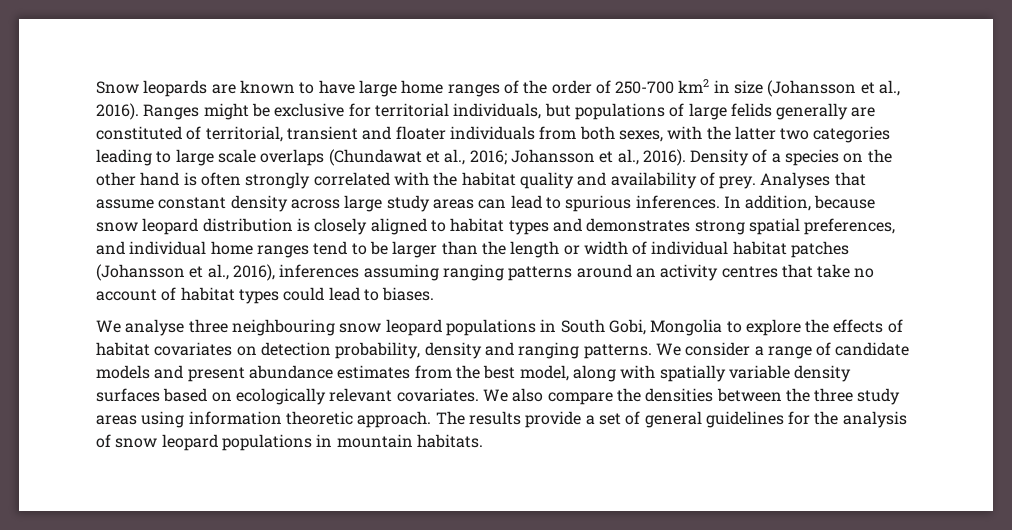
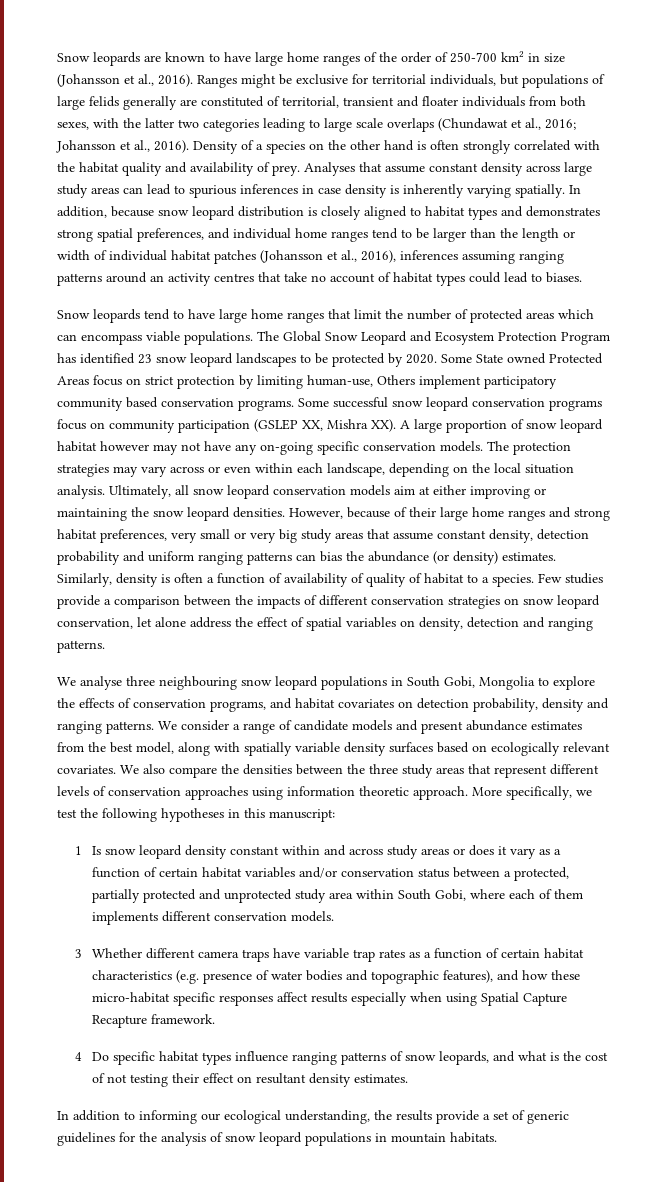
[635,195,720,209] inferences. -> [240,184,565,198] inferences in case density is inherently varying spatially.
(435, 294) none -> [57,309,594,323] [57,331,610,345] [57,353,603,367] [57,375,557,389] [57,397,602,411] [57,419,603,433] [57,441,571,455] [57,463,574,477] [57,485,546,499] [57,507,610,521] [57,529,589,543] [57,551,556,565] [57,573,603,587] [57,595,600,609] [57,617,593,631] [57,640,105,653] // Snow leopards tend to have large home ranges that limit the number of protected areas which can encompass viable populations. The Global Snow Leopard and Ecosystem Protection Program has identified 23 snow leopard landscapes to be protected by 2020. Some State owned Protected Areas focus on strict protection by limiting human-use, Others implement participatory community based conservation programs. Some successful snow leopard conservation programs focus on community participation (GSLEP XX, Mishra XX). A large proportion of snow leopard habitat however may not have any on-going specific conservation models. The protection strategies may vary across or even within each landscape, depending on the local situation analysis. Ultimately, all snow leopard conservation models aim at either improving or maintaining the snow leopard densities. However, because of their large home ranges and strong habitat preferences, very small or very big study areas that assume constant density, detection probability and uniform ranging patterns can bias the abundance (or density) estimates. Similarly, density is often a function of availability of quality of habitat to a species. Few studies provide a comparison between the impacts of different conservation strategies on snow leopard conservation, let alone address the effect of spatial variables on density, detection and ranging patterns.
(903, 326) none -> [133,698,292,712] conservation programs, and
[141,411,465,428] using information theoretic approach. The -> [468,764,599,778] [57,786,592,800] [57,808,335,822] [74,845,562,859] [92,867,570,881] [92,889,584,903] [92,911,335,925] [74,948,585,962] [92,970,581,984] [92,992,568,1006] [92,1014,216,1028] [74,1051,609,1065] [92,1073,409,1087] [57,1110,392,1124] that represent different levels of conservation approaches using information theoretic approach. More specifically, we test the following hypotheses in this manuscript: // 1 Is snow leopard density constant within and across study areas or does it vary as a function of certain habitat variables and/or conservation status between a protected, partially protected and unprotected study area within South Gobi, where each of them implements different conservation models. // 3 Whether different camera traps have variable trap rates as a function of certain habitat characteristics (e.g. presence of water bodies and topographic features), and how these micro-habitat specific responses affect results especially when using Spatial Capture Recapture framework. // 4 Do specific habitat types influence ranging patterns of snow leopards, and what is the cost of not testing their effect on resultant density estimates. // In addition to informing our ecological understanding, the
[644,411,702,428] general -> [527,1111,569,1124] generic

